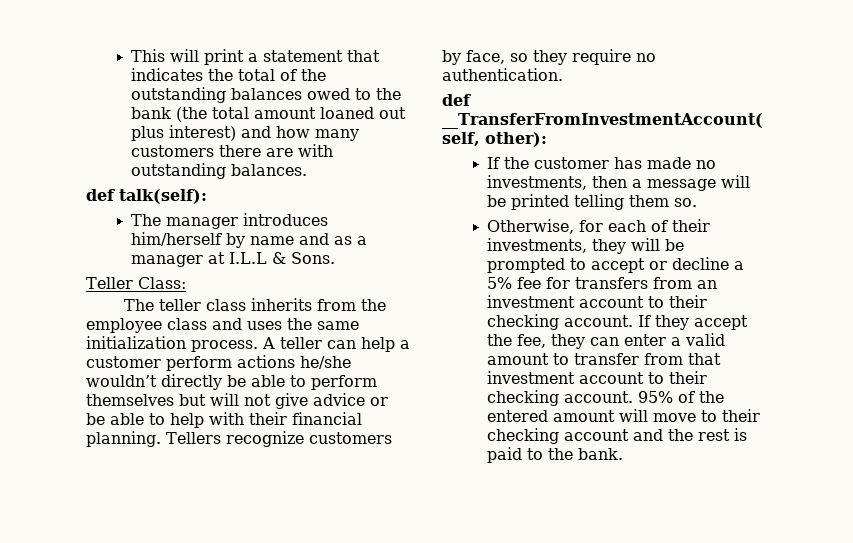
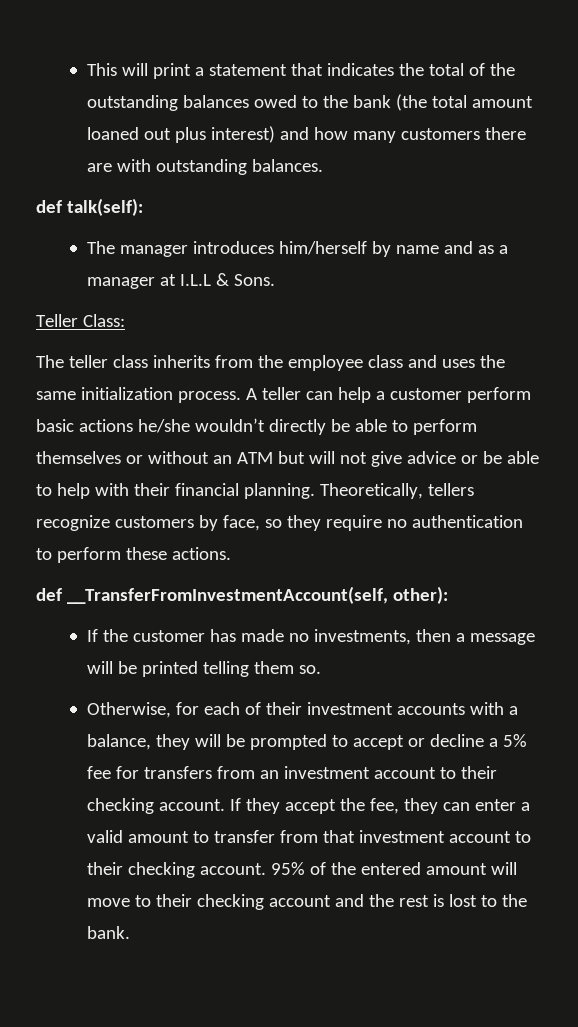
(232, 363) none -> [36,419,74,432] basic
(174, 400) none -> [125,451,273,464] or without an ATM
[166,432,221,444] Tellers -> [319,483,474,499] Theoretically, tellers
[442,68,563,81] authentication. -> [411,515,523,528] [36,547,231,563] authentication to perform these actions.
[487,238,588,253] investments, -> [306,702,518,715] [86,734,151,750] investment accounts with a balance,
[487,447,523,463] paid -> [448,894,477,907] lost

